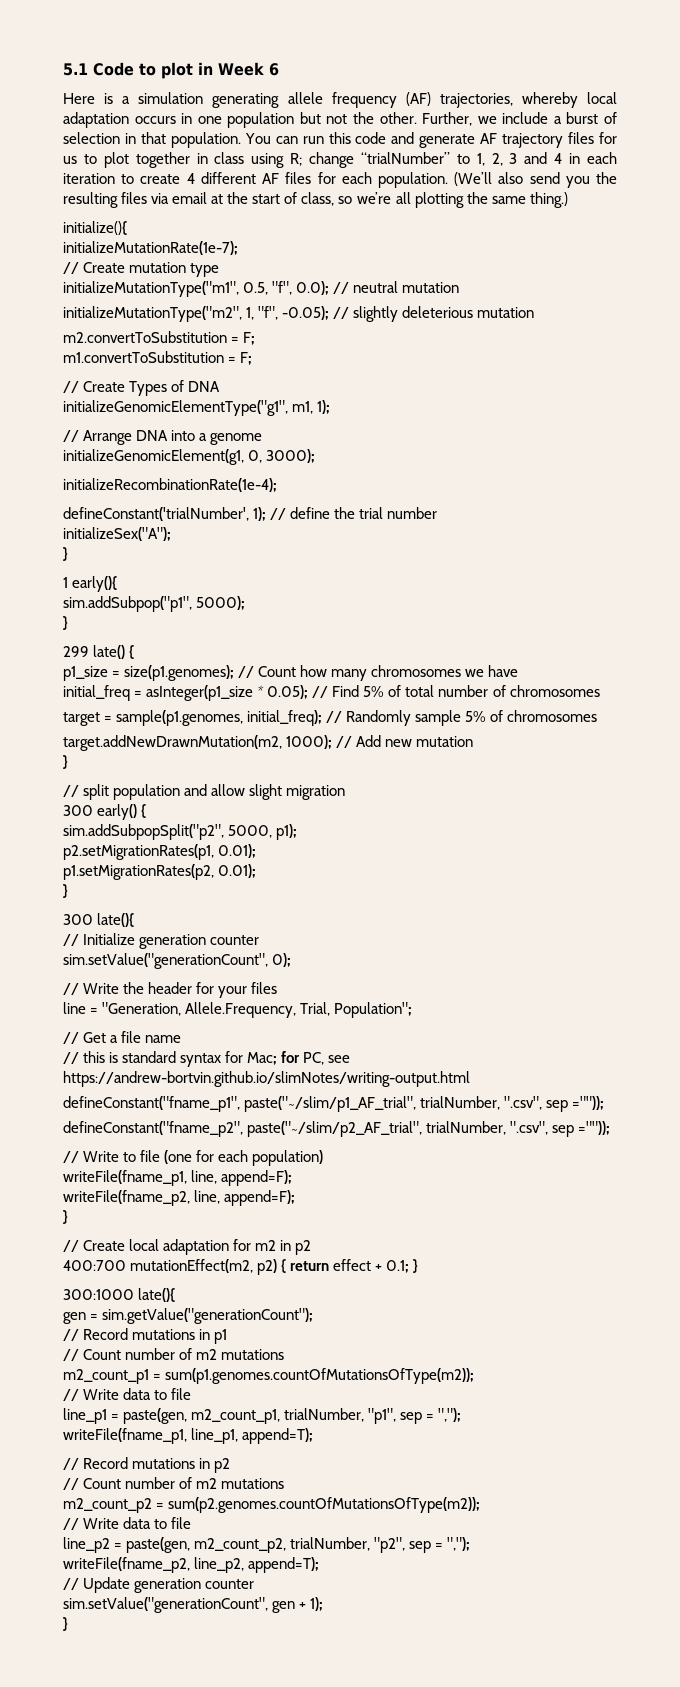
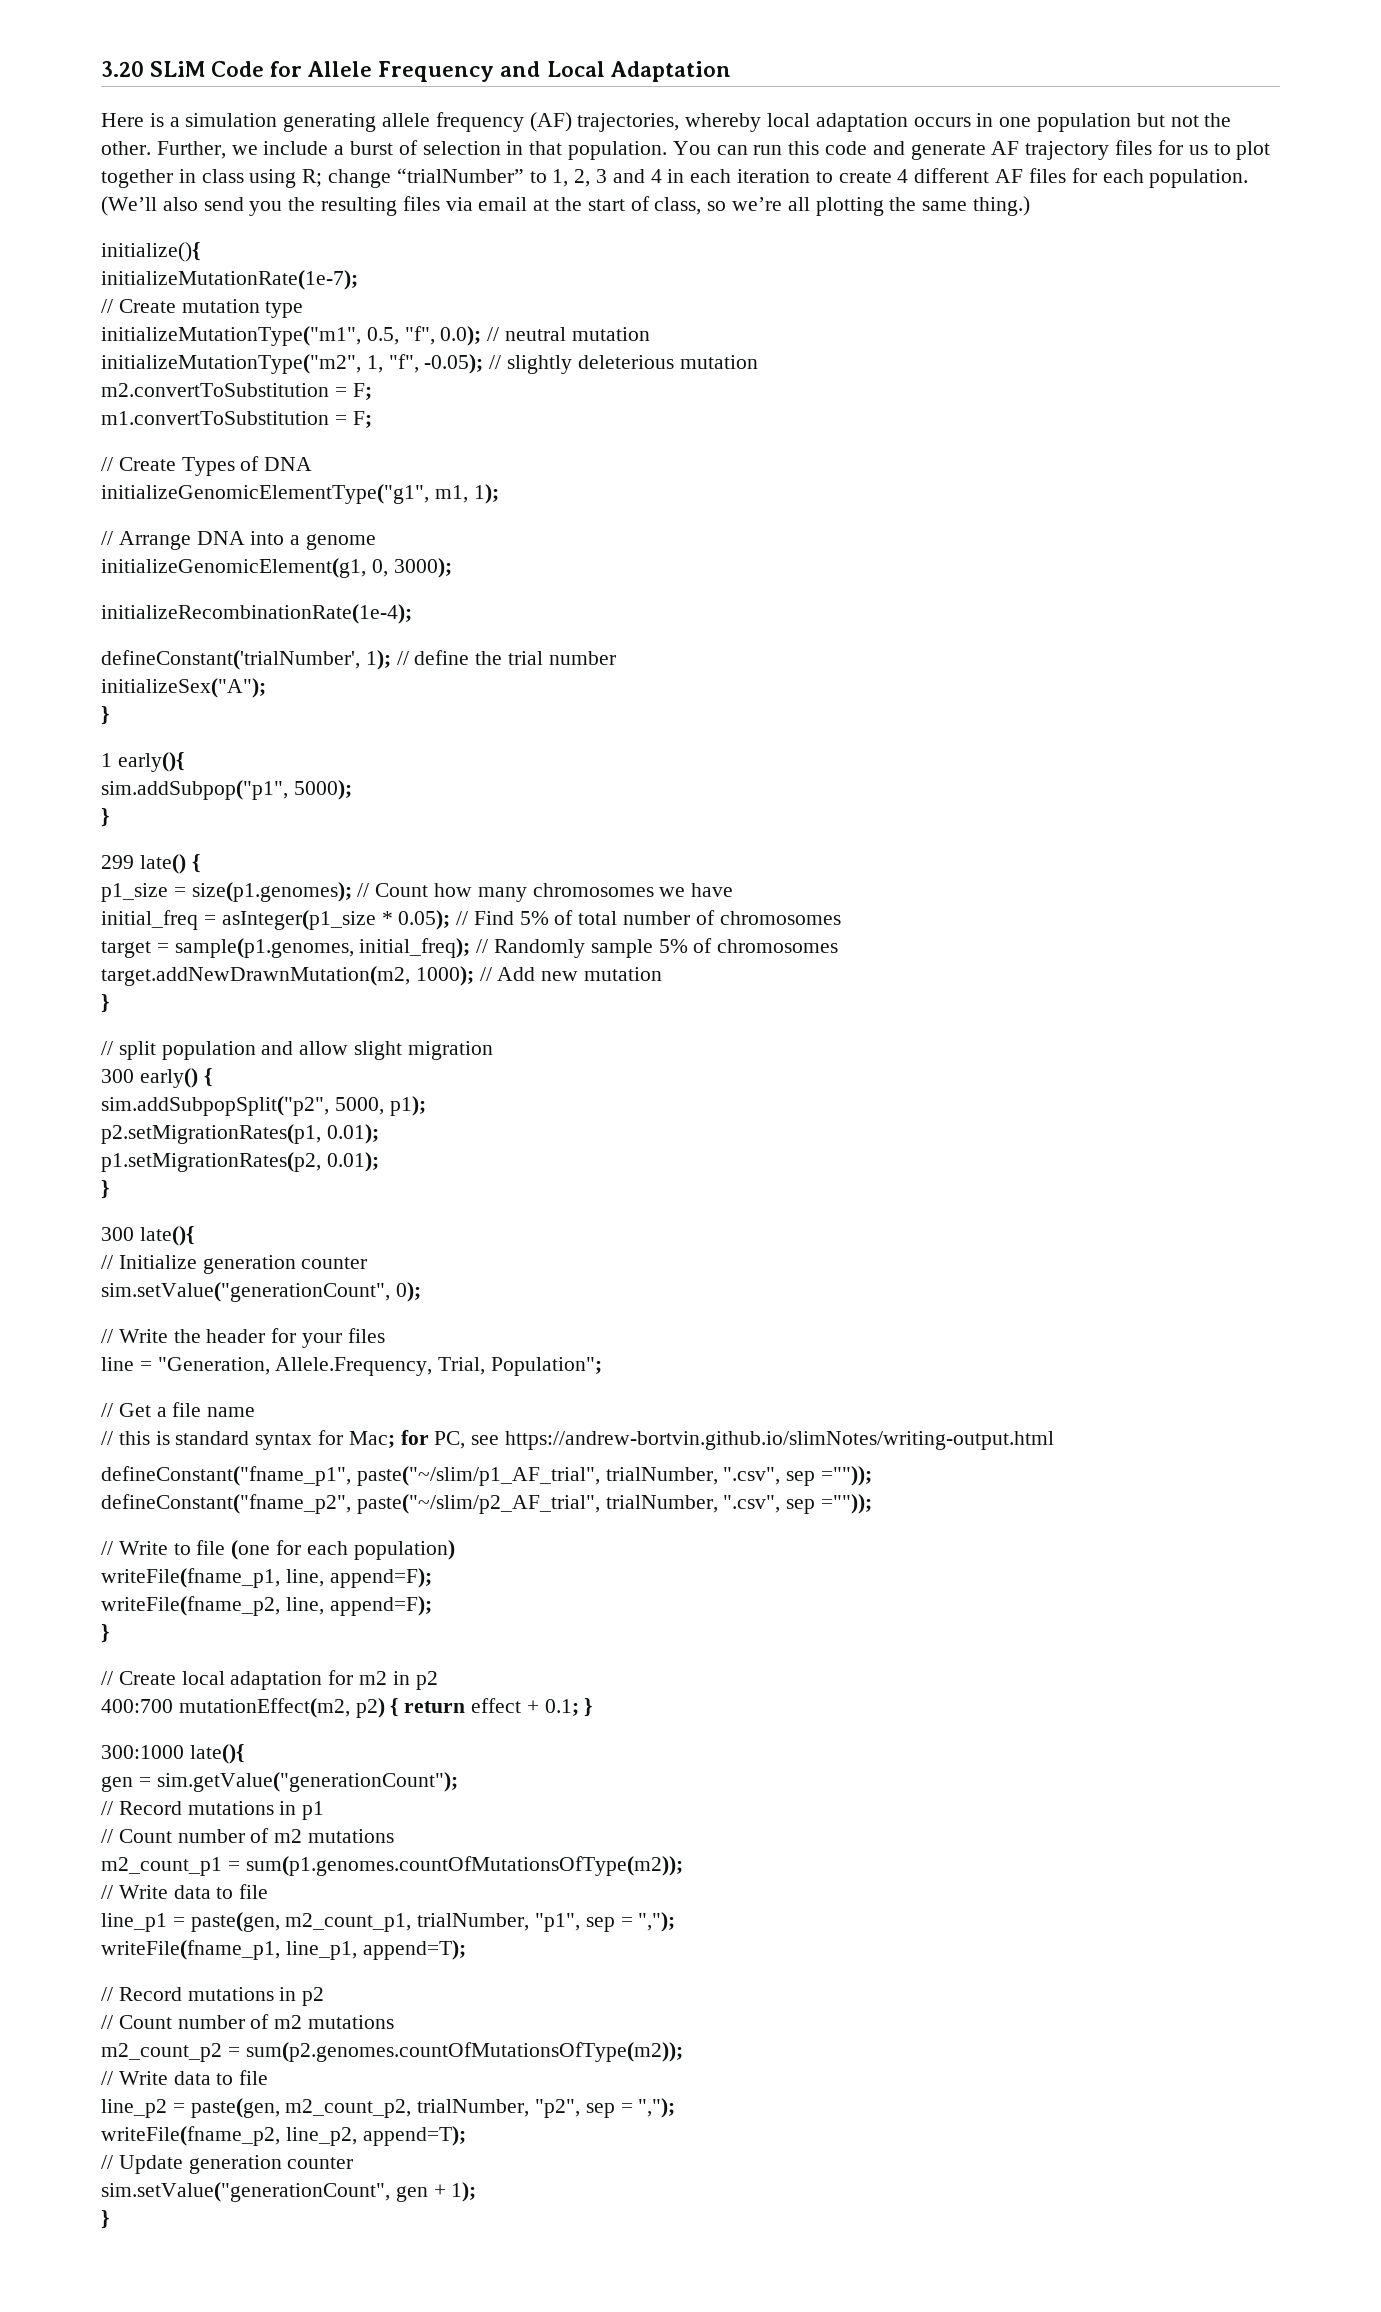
[63,62,279,79] 5.1 Code to plot in Week 6 -> [101,61,731,82] 3.20 SLiM Code for Allele Frequency and Local Adaptation

